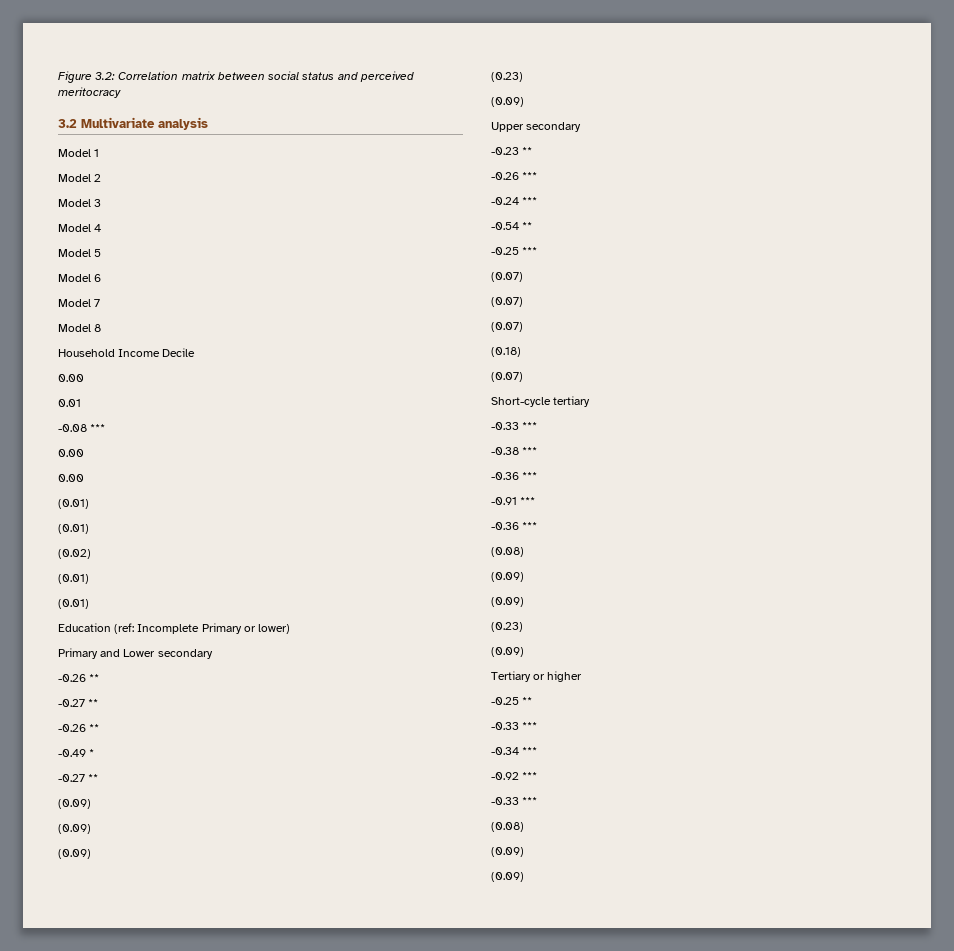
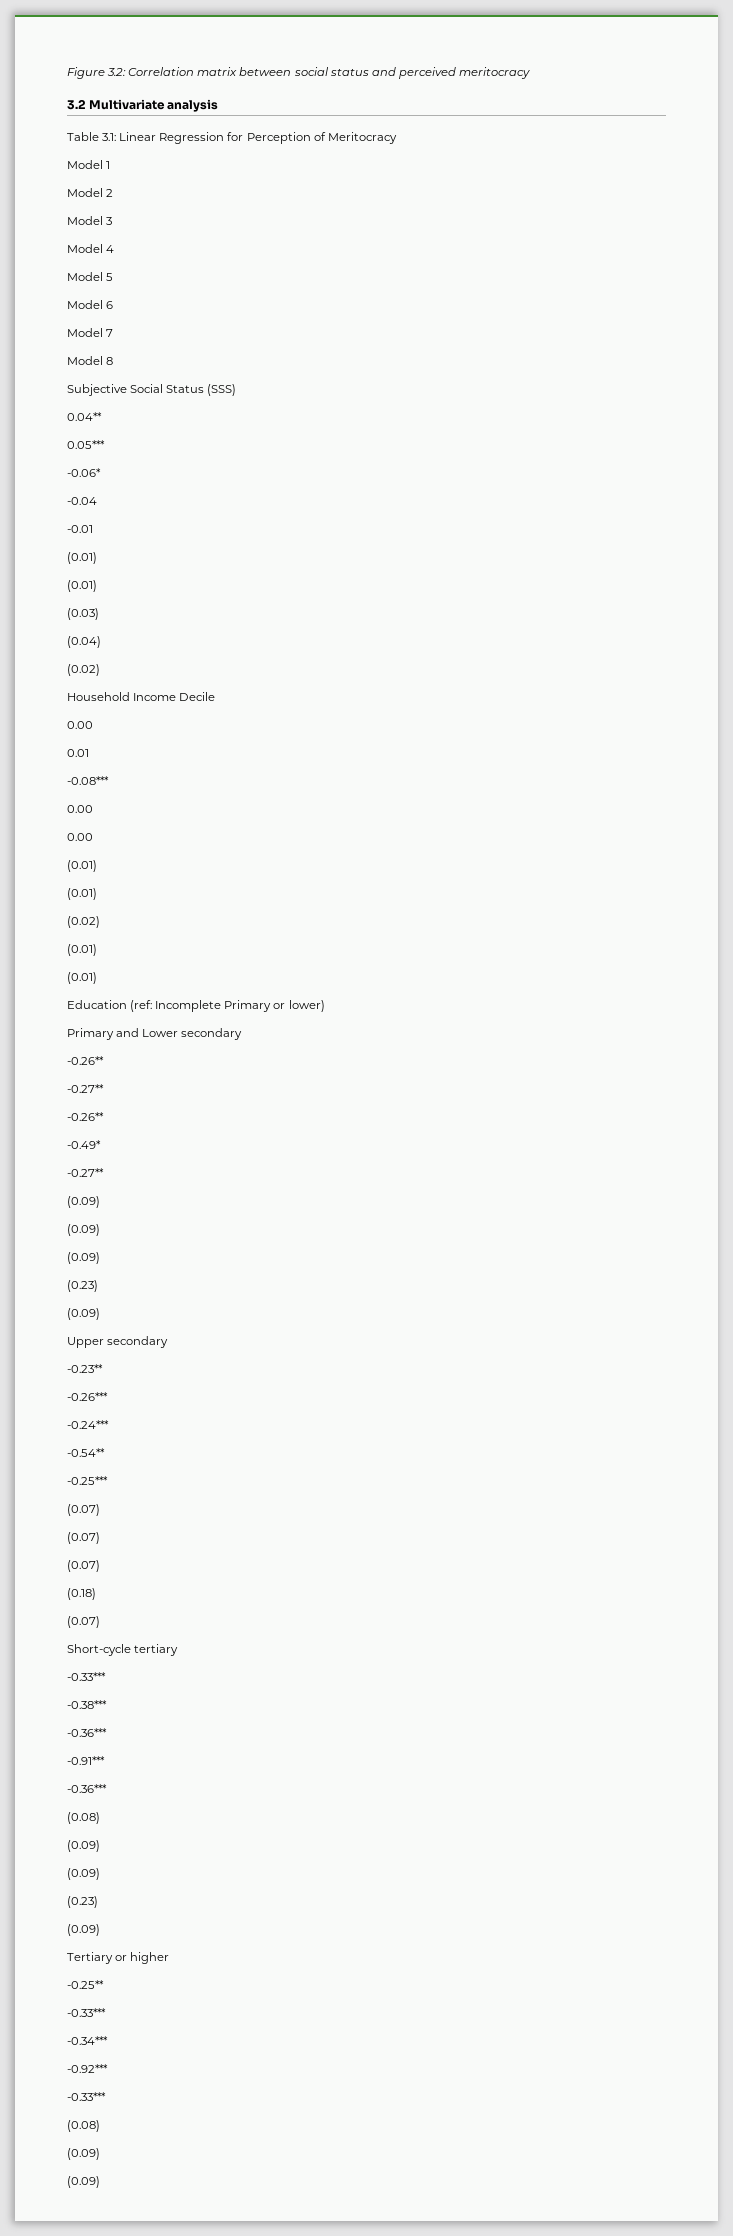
(208, 123) none -> [67,132,397,144] // Table 3.1: Linear Regression for Perception of Meritocracy
(102, 328) none -> [67,384,237,396] [67,412,102,421] [67,440,105,449] [67,468,101,477] [67,497,97,505] [67,525,93,533] [67,552,97,564] [67,580,97,592] [67,608,99,620] [67,636,101,648] [67,664,100,676] // Subjective Social Status (SSS) // 0.04** // 0.05*** // -0.06* // -0.04 // -0.01 // (0.01) // (0.01) // (0.03) // (0.04) // (0.02)
[58,424,106,432] -0.08 *** -> [67,776,109,785] -0.08***
[58,674,100,682] [58,699,99,707] [58,724,100,732] [58,749,95,757] [58,774,99,782] -0.26 ** // -0.27 ** // -0.26 ** // -0.49 * // -0.27 ** -> [67,1056,104,1065] [67,1084,104,1093] [67,1112,104,1121] [67,1140,101,1149] [67,1168,104,1177] -0.26** // -0.27** // -0.26** // -0.49* // -0.27**
[491,147,533,155] [491,172,538,180] [491,197,538,205] [491,222,533,230] [491,247,538,255] -0.23 ** // -0.26 *** // -0.24 *** // -0.54 ** // -0.25 *** -> [67,1364,103,1373] [67,1392,108,1401] [67,1420,109,1429] [67,1448,105,1457] [67,1476,108,1485] -0.23** // -0.26*** // -0.24*** // -0.54** // -0.25***
[491,422,538,430] [491,447,538,455] [491,472,538,480] [491,497,536,505] [491,522,538,530] -0.33 *** // -0.38 *** // -0.36 *** // -0.91 *** // -0.36 *** -> [67,1672,106,1681] [67,1700,107,1709] [67,1728,107,1737] [67,1756,105,1765] [67,1784,107,1793] -0.33*** // -0.38*** // -0.36*** // -0.91*** // -0.36***
[491,697,533,705] [491,722,538,730] [491,747,538,755] [491,772,538,780] [491,797,538,805] -0.25 ** // -0.33 *** // -0.34 *** // -0.92 *** // -0.33 *** -> [67,1980,104,1989] [67,2008,106,2017] [67,2036,108,2045] [67,2064,108,2073] [67,2092,106,2101] -0.25** // -0.33*** // -0.34*** // -0.92*** // -0.33***

